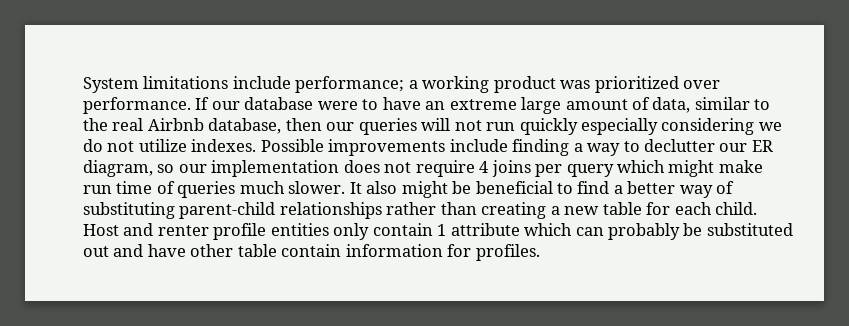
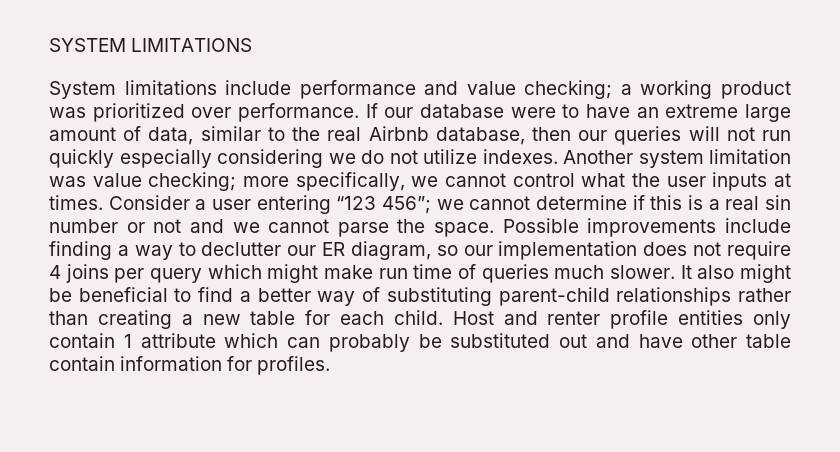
(83, 85) none -> [49,38,253,52] SYSTEM LIMITATIONS //
[295,76,405,93] performance; -> [299,80,613,99] performance and value checking;
(257, 145) none -> [563,149,791,168] [49,172,791,191] [49,195,791,214] [49,219,495,237] Another system limitation was value checking; more specifically, we cannot control what the user inputs at times. Consider a user entering “123 456”; we cannot determine if this is a real sin number or not and we cannot parse the space.

